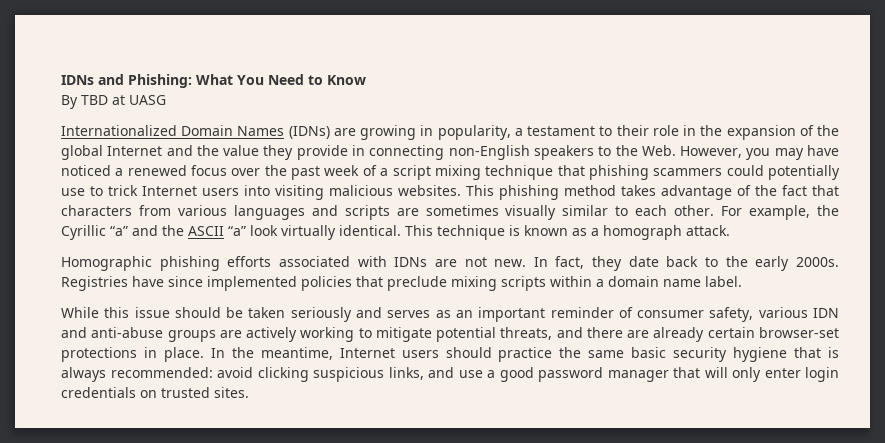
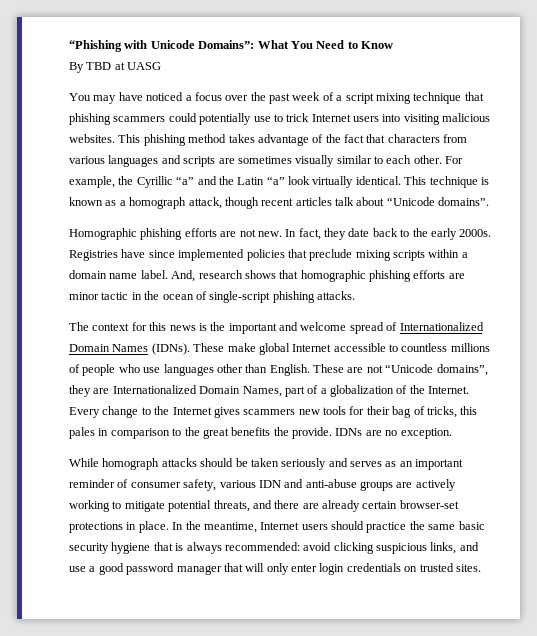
[61,74,192,88] IDNs and Phishing: -> [69,40,255,52] “Phishing with Unicode Domains”:
[61,125,840,140] [61,145,771,160] Internationalized Domain Names (IDNs) are growing in popularity, a testament to their role in the expansion of the global Internet and the value they provide in connecting non-English speakers to the Web. However, you -> [69,93,91,101] You
[127,165,187,176] renewed -> (192, 98) none
[188,226,224,236] ASCII -> [237,177,265,185] Latin
[686,225,730,236] attack. -> [188,197,490,209] attack, though recent articles talk about “Unicode domains”.
[278,256,428,267] associated with IDNs -> (217, 232) none
(742, 281) none -> [171,270,465,282] [69,291,355,303] [69,322,484,334] [69,343,490,355] [69,364,488,376] [69,385,470,397] [69,406,478,418] [69,427,452,439] And, research shows that homographic phishing efforts are minor tactic in the ocean of single-script phishing attacks. // The context for this news is the important and welcome spread of Internationalized Domain Names (IDNs). These make global Internet accessible to countless millions of people who use languages other than English. These are not “Unicode domains”, they are Internationalized Domain Names, part of a globalization of the Internet. Every change to the Internet gives scammers new tools for their bag of tricks, this pales in comparison to the great benefits the provide. IDNs are no exception.
[104,307,170,318] this issue -> [102,458,197,470] homograph attacks

